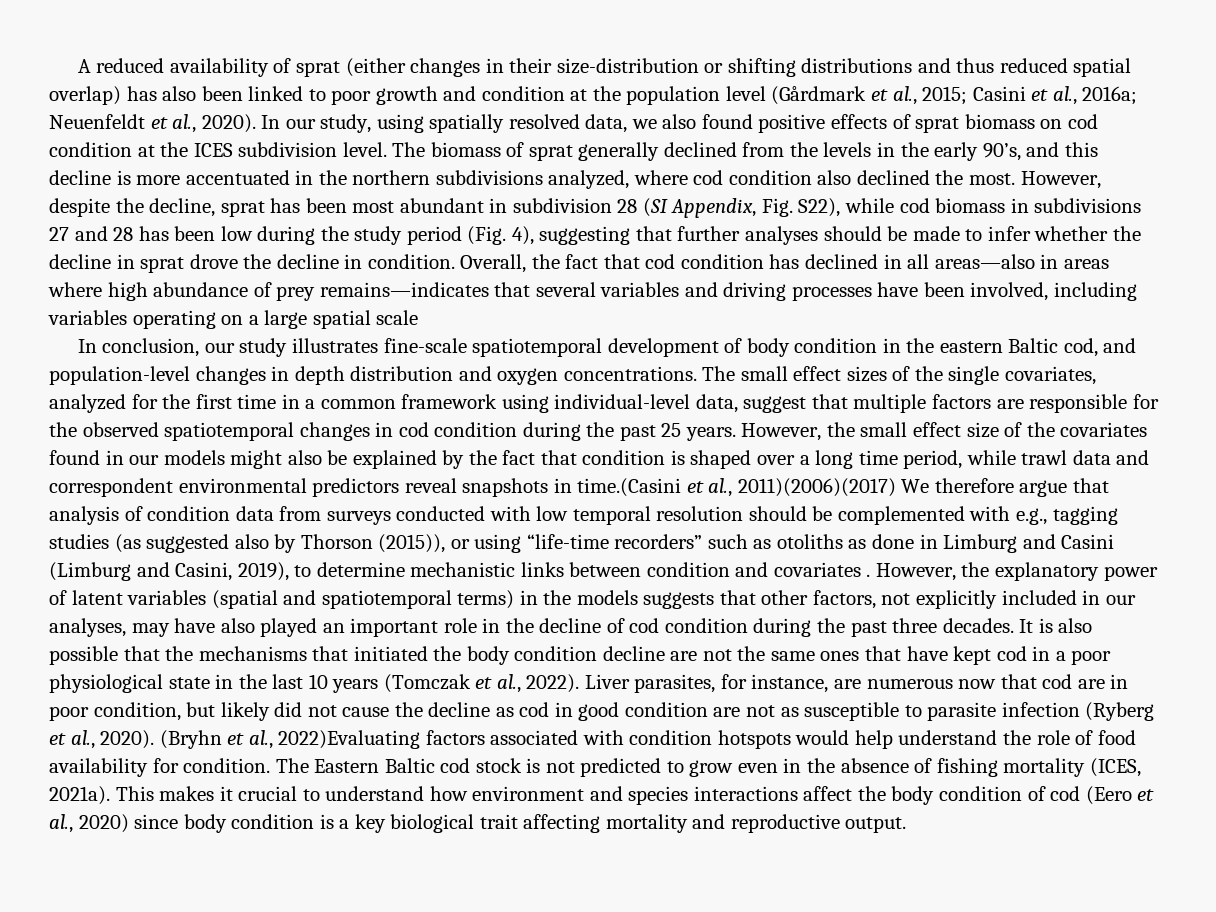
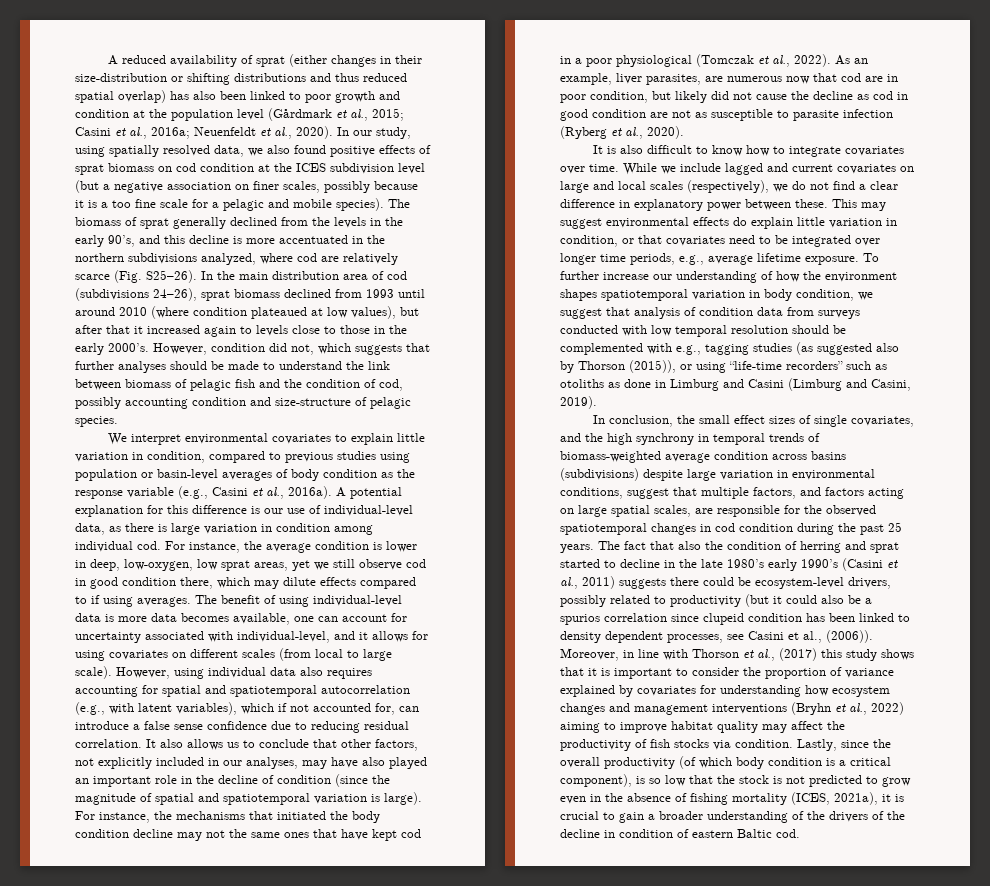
[342,142,387,157] level. -> [398,163,425,174] [75,180,418,193] [75,198,384,211] level (but a negative association on finer scales, possibly because it is a too fine scale for a pelagic and mobile species).
[728,170,1101,189] [49,198,1142,218] [49,226,631,245] condition also declined the most. However, despite the decline, sprat has been most abundant in subdivision 28 (SI Appendix, Fig. S22), while cod biomass in subdivisions 27 and 28 has been low during the study period (Fig. 4), suggesting -> [321,253,398,265] [75,270,407,283] [75,288,425,301] [75,306,419,319] [75,325,407,337] [75,343,402,355] are relatively scarce (Fig. S25–26). In the main distribution area of cod (subdivisions 24–26), sprat biomass declined from 1993 until around 2010 (where condition plateaued at low values), but after that it increased again to levels close to those in the early 2000’s. However, condition did not, which suggests
[987,226,1141,241] [49,254,1109,273] [48,282,1138,301] [48,310,419,329] [77,338,1137,357] [49,366,1097,385] [49,394,1159,413] [49,422,1148,441] [49,450,1150,469] [49,478,1068,497] infer whether the decline in sprat drove the decline in condition. Overall, the fact that cod condition has declined in all areas—also in areas where high abundance of prey remains—indicates that several variables and driving processes have been involved, including variables operating on a large spatial scale // In conclusion, our study illustrates fine-scale spatiotemporal development of body condition in the eastern Baltic cod, and population-level changes in depth distribution and oxygen concentrations. The small effect sizes of the single covariates, analyzed for the first time in a common framework using individual-level data, suggest that multiple factors are responsible for the observed spatiotemporal changes in cod condition during the past 25 years. However, the small effect size of the covariates found in our models might also be explained by the fact that condition is shaped over a long time period, while trawl data and correspondent environmental predictors reveal snapshots in time.(Casini et al., 2011)(2006)(2017) We therefore argue -> [279,361,390,370] [75,379,403,391] [75,397,411,409] [75,416,118,427] [108,433,426,445] [75,451,410,463] [75,469,415,481] [75,486,402,499] [75,505,413,517] [75,523,373,535] [75,541,417,553] [75,559,426,571] [75,577,416,589] [75,595,402,607] [75,613,407,625] [75,631,428,643] [75,648,392,661] [75,666,372,679] [75,685,410,697] [75,702,419,715] [75,721,409,733] [75,739,418,751] [75,757,427,769] [75,774,390,787] [75,792,422,805] [75,811,380,823] [75,829,421,841] [560,54,868,67] [560,73,898,85] [560,91,908,103] [560,109,893,121] [560,126,684,139] [593,145,905,157] [560,163,914,175] [560,180,898,193] [560,199,886,211] [560,217,897,229] [560,235,880,247] [560,253,879,265] [560,271,897,283] [560,289,873,301] [560,308,602,319] understand the link between biomass of pelagic fish and the condition of cod, possibly accounting condition and size-structure of pelagic species. // We interpret environmental covariates to explain little variation in condition, compared to previous studies using population or basin-level averages of body condition as the response variable (e.g., Casini et al., 2016a). A potential explanation for this difference is our use of individual-level data, as there is large variation in condition among individual cod. For instance, the average condition is lower in deep, low-oxygen, low sprat areas, yet we still observe cod in good condition there, which may dilute effects compared to if using averages. The benefit of using individual-level data is more data becomes available, one can account for uncertainty associated with individual-level, and it allows for using covariates on different scales (from local to large scale). However, using individual data also requires accounting for spatial and spatiotemporal autocorrelation (e.g., with latent variables), which if not accounted for, can introduce a false sense confidence due to reducing residual correlation. It also allows us to conclude that other factors, not explicitly included in our analyses, may have also played an important role in the decline of condition (since the magnitude of spatial and spatiotemporal variation is large). For instance, the mechanisms that initiated the body condition decline may not the same ones that have kept cod in a poor physiological (Tomczak et al., 2022). As an example, liver parasites, are numerous now that cod are in poor condition, but likely did not cause the decline as cod in good condition are not as susceptible to parasite infection (Ryberg et al., 2020). // It is also difficult to know how to integrate covariates over time. While we include lagged and current covariates on large and local scales (respectively), we do not find a clear difference in explanatory power between these. This may suggest environmental effects do explain little variation in condition, or that covariates need to be integrated over longer time periods, e.g., average lifetime exposure. To further increase our understanding of how the environment shapes spatiotemporal variation in body condition, we suggest
[237,562,1158,581] [49,590,1136,609] [49,618,1093,637] [49,646,1112,665] [49,674,1129,693] [49,702,1155,721] [49,730,1136,749] [49,758,471,777] 2019), to determine mechanistic links between condition and covariates . However, the explanatory power of latent variables (spatial and spatiotemporal terms) in the models suggests that other factors, not explicitly included in our analyses, may have also played an important role in the decline of cod condition during the past three decades. It is also possible that the mechanisms that initiated the body condition decline are not the same ones that have kept cod in a poor physiological state in the last 10 years (Tomczak et al., 2022). Liver parasites, for instance, are numerous now that cod are in poor condition, but likely did not cause the decline as cod in good condition are not as susceptible to parasite infection (Ryberg et al., 2020). (Bryhn et al., 2022)Evaluating factors associated with condition hotspots would help understand the role of food availability for condition. The Eastern Baltic cod -> [560,396,597,409] [593,415,915,427] [560,433,820,445] [560,451,846,463] [560,468,875,481] [560,487,904,499] [560,505,876,517] [560,522,902,535] [560,541,899,553] [560,558,898,571] [560,576,891,589] [560,594,872,607] [560,613,910,625] [560,630,873,643] [560,648,914,661] [560,667,894,679] [560,685,890,697] [560,702,904,715] [560,721,845,733] [560,739,891,751] [560,756,891,769] [560,774,735,787] 2019). // In conclusion, the small effect sizes of single covariates, and the high synchrony in temporal trends of biomass-weighted average condition across basins (subdivisions) despite large variation in environmental conditions, suggest that multiple factors, and factors acting on large spatial scales, are responsible for the observed spatiotemporal changes in cod condition during the past 25 years. The fact that also the condition of herring and sprat started to decline in the late 1980’s early 1990’s (Casini et al., 2011) suggests there could be ecosystem-level drivers, possibly related to productivity (but it could also be a spurios correlation since clupeid condition has been linked to density dependent processes, see Casini et al., (2006)). Moreover, in line with Thorson et al., (2017) this study shows that it is important to consider the proportion of variance explained by covariates for understanding how ecosystem changes and management interventions (Bryhn et al., 2022) aiming to improve habitat quality may affect the productivity of fish stocks via condition. Lastly, since the overall productivity (of which body condition is a critical component), is so low that the
[49,786,1155,805] [49,814,907,833] 2021a). This makes it crucial to understand how environment and species interactions affect the body condition of cod (Eero et al., 2020) since body condition is a key biological trait affecting mortality and reproductive output. -> [834,792,904,805] [560,811,905,823] [560,829,800,838] 2021a), it is crucial to gain a broader understanding of the drivers of the decline in condition of eastern Baltic cod.

